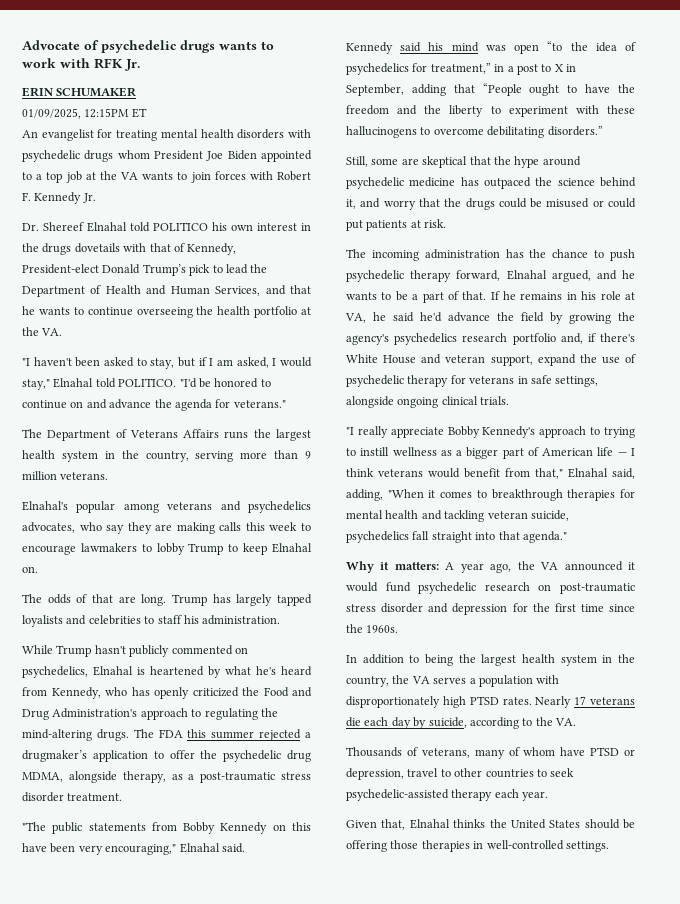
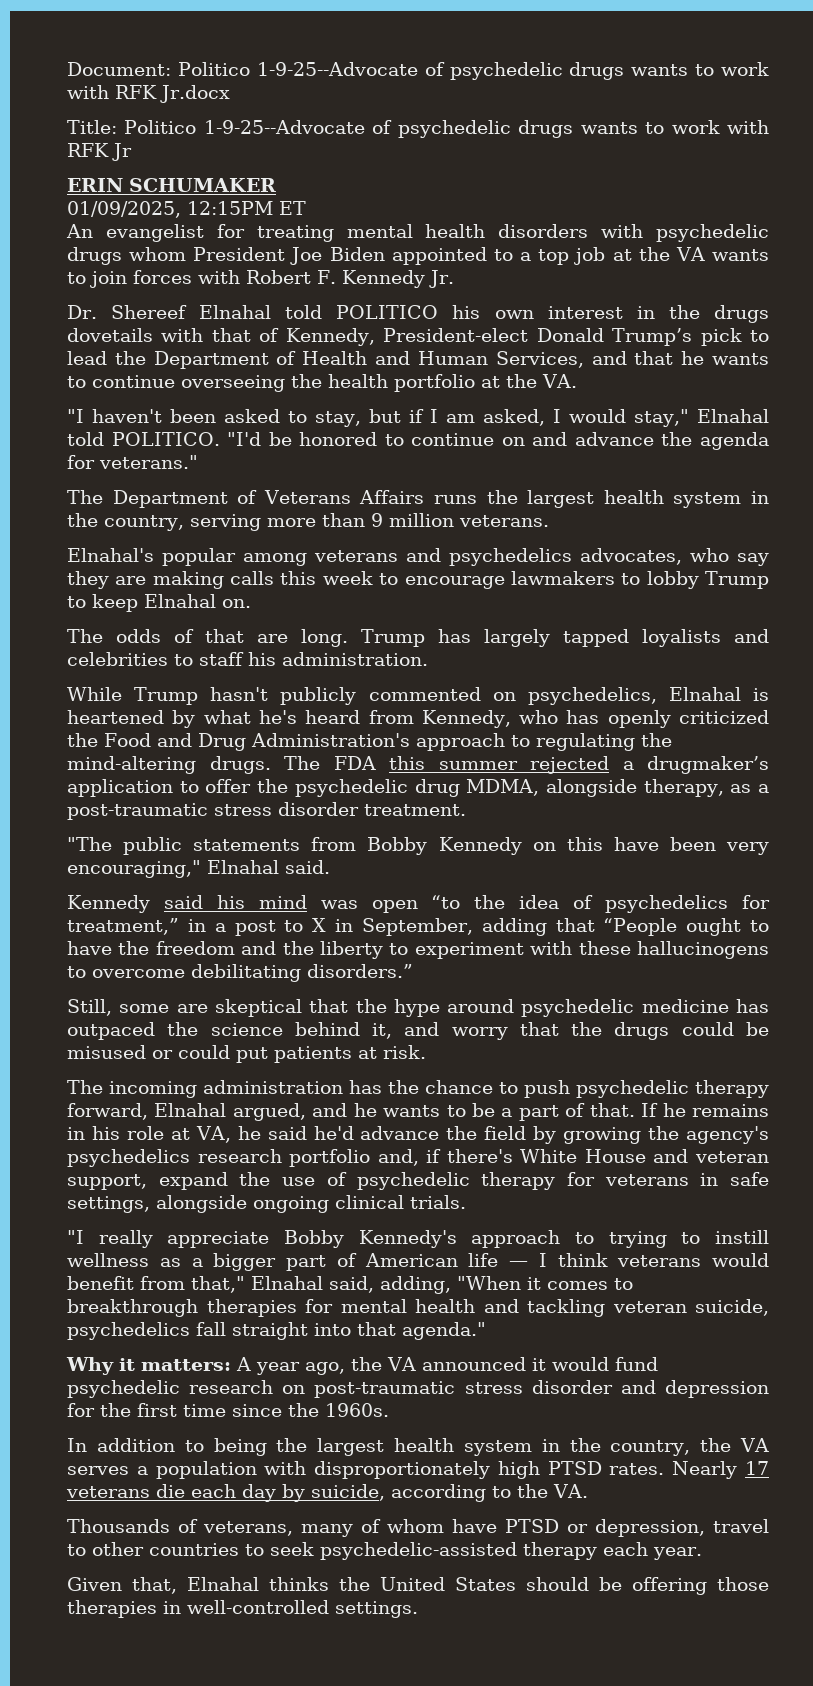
[22,40,274,53] [22,58,140,71] Advocate of psychedelic drugs wants to work with RFK Jr. -> [67,62,769,80] [67,85,230,103] [67,120,769,138] [67,143,132,161] Document: Politico 1-9-25--Advocate of psychedelic drugs wants to work with RFK Jr.docx // Title: Politico 1-9-25--Advocate of psychedelic drugs wants to work with RFK Jr

